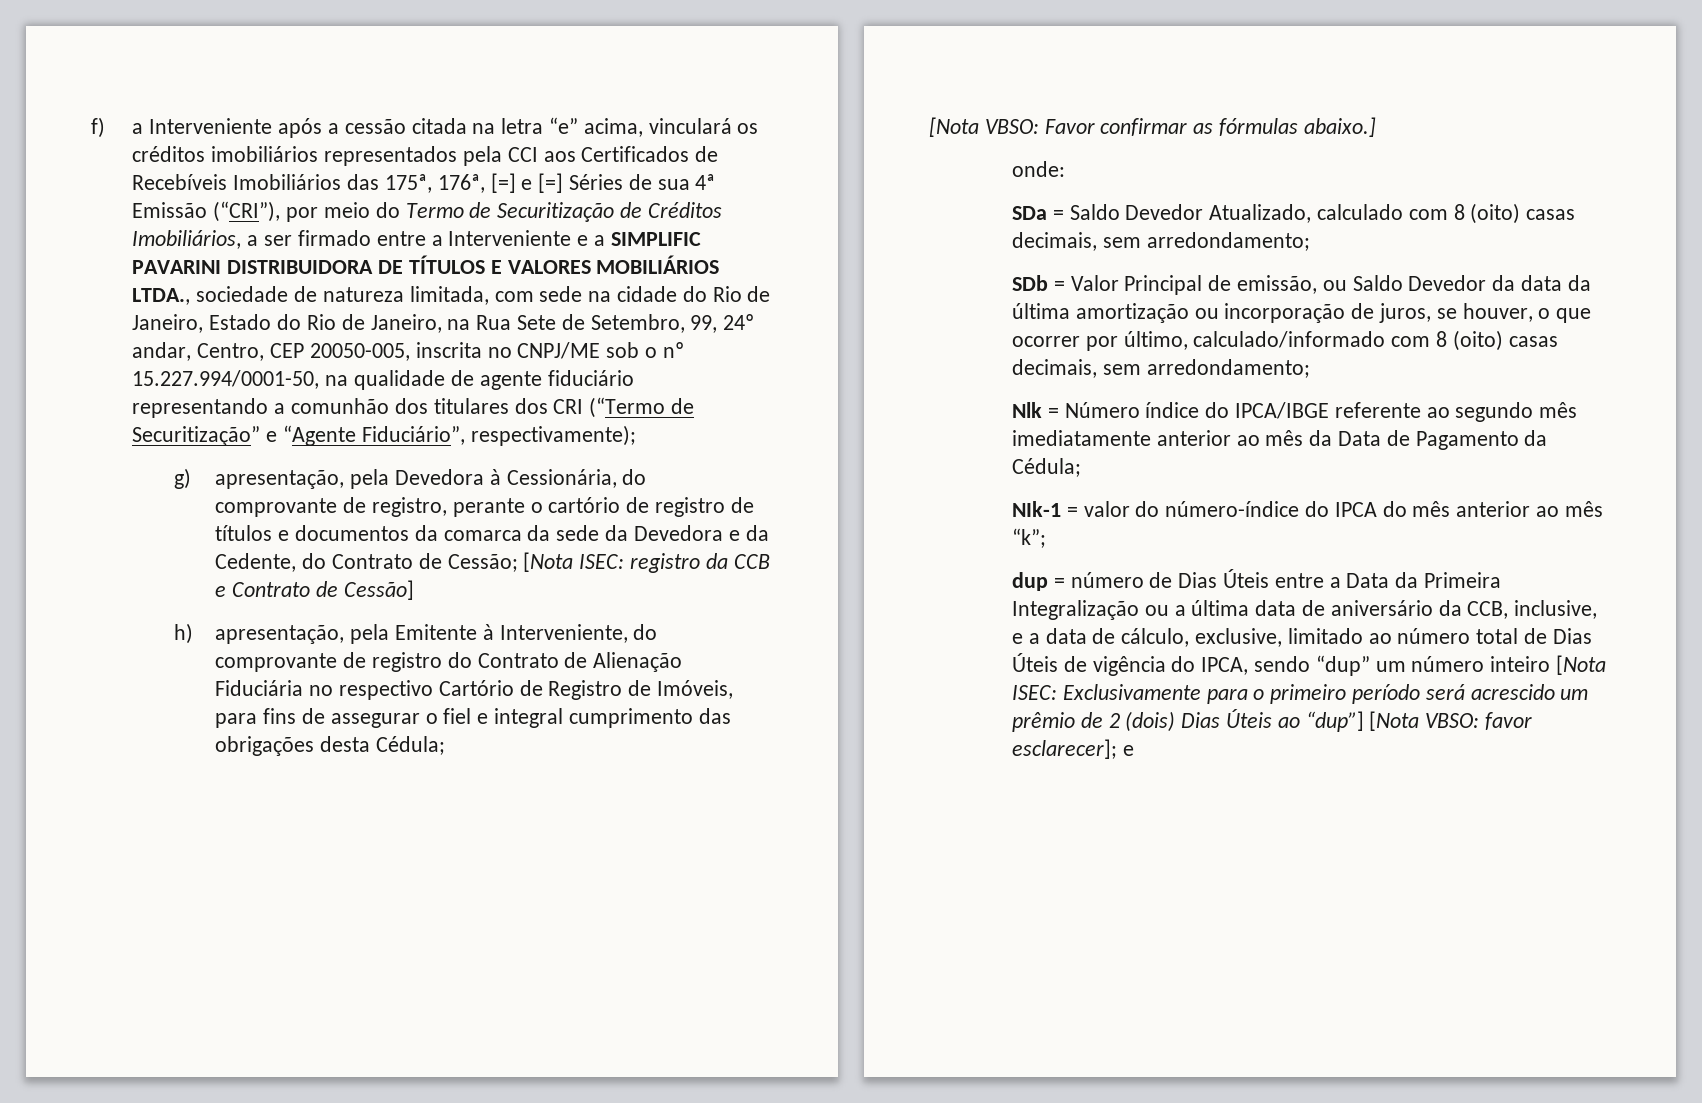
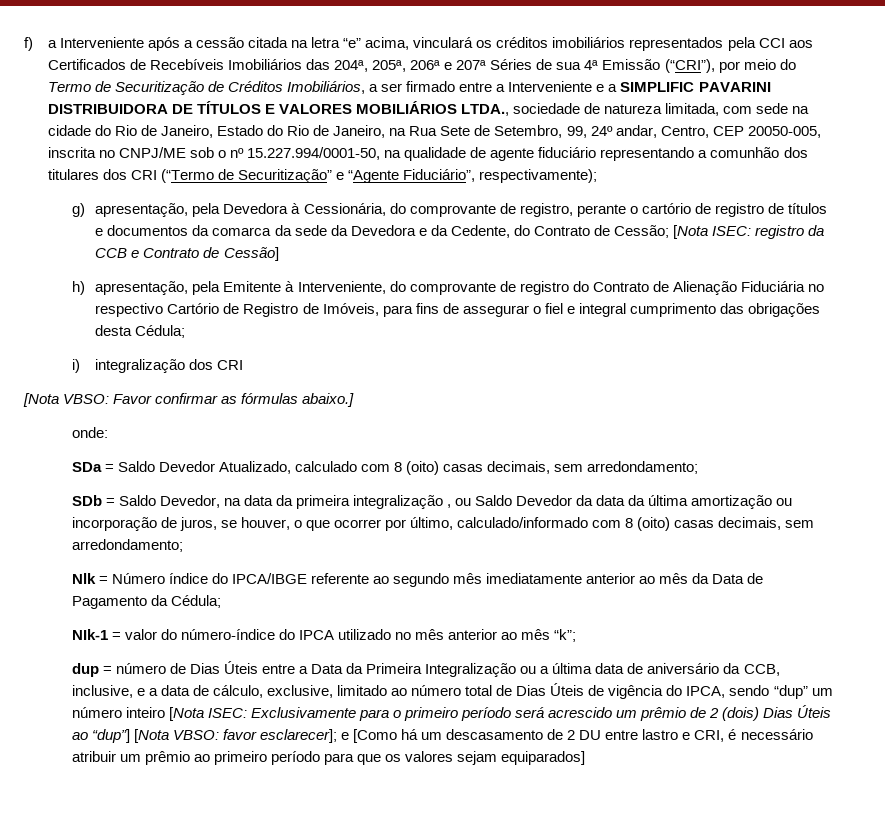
[384,173,564,193] 175ª, 176ª, [=] e [=] -> [334,60,487,72] 204ª, 205ª, 206ª e 207ª
(446, 745) none -> [71,359,244,373] // i) integralização dos CRI
[1070,275,1317,295] Valor Principal de emissão, -> [118,495,452,509] Saldo Devedor, na data da primeira integralização ,
[1382,501,1407,517] do -> [337,629,411,640] utilizado no
(1134, 750) none -> [352,729,813,743] [71,751,586,765] [Como há um descasamento de 2 DU entre lastro e CRI, é necessário atribuir um prêmio ao primeiro período para que os valores sejam equiparados]

